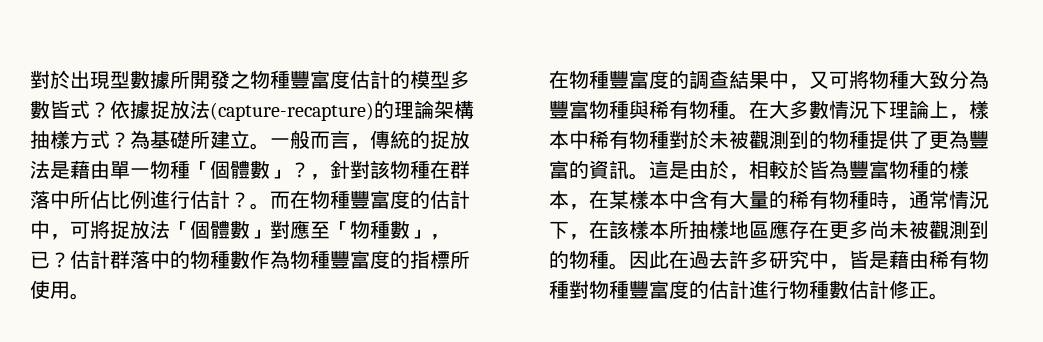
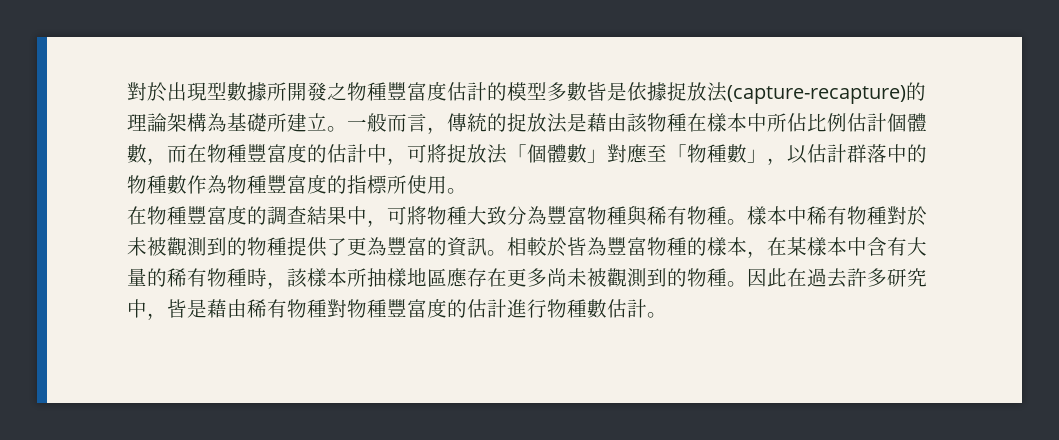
[70,100,110,119] 式？ -> [607,82,627,101] 是
[30,130,130,149] 抽樣方式？ -> (207, 122) none
[110,160,370,180] 單一物種「個體數」？，針對 -> (627, 122) none
[450,160,470,179] [30,190,50,209] 群落 -> [707,113,747,132] 樣本
[150,190,270,210] 進行估計？。 -> [847,113,927,132] [127,144,167,165] 估計個體數，
[30,251,70,269] 已？ -> [787,145,807,164] 以
[809,71,829,89] 又 -> (387, 223) none
[749,100,969,120] 在大多數情況下理論上， -> (747, 222) none
[649,160,749,180] 這是由於， -> (507, 253) none
[909,190,989,209] [549,220,609,240] 通常情況下，在 -> (287, 285) none
[889,280,929,299] 修正 -> (647, 308) none

